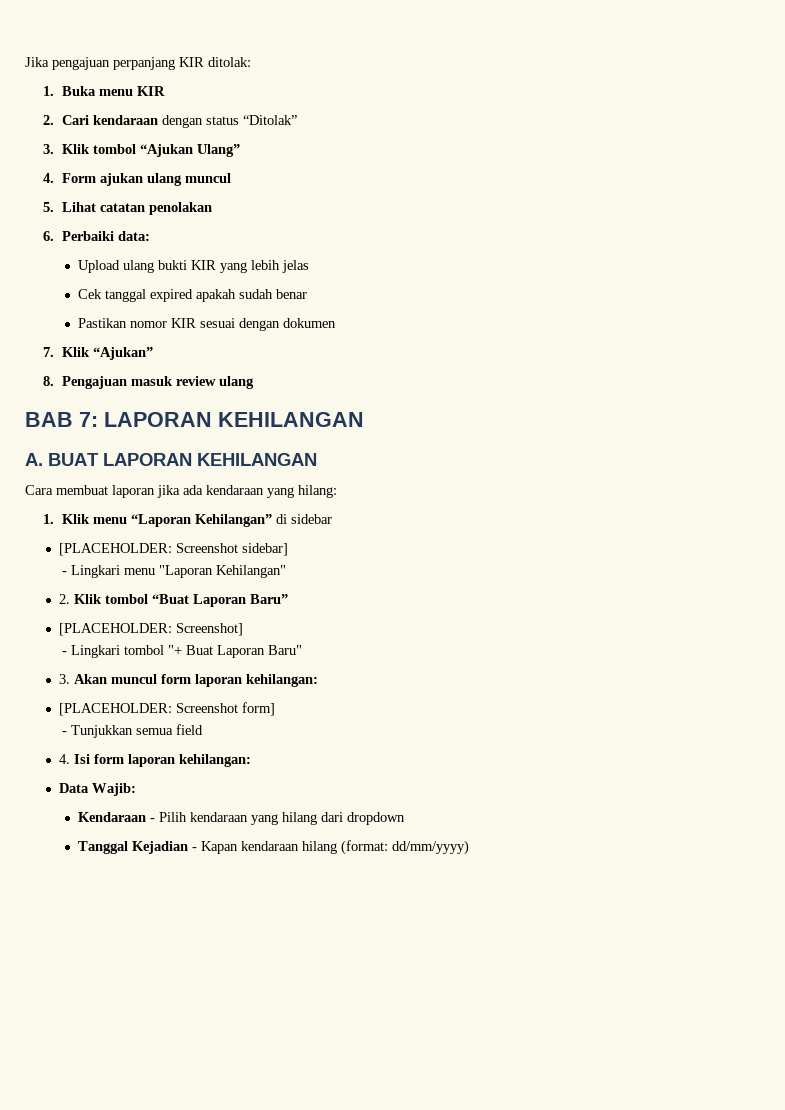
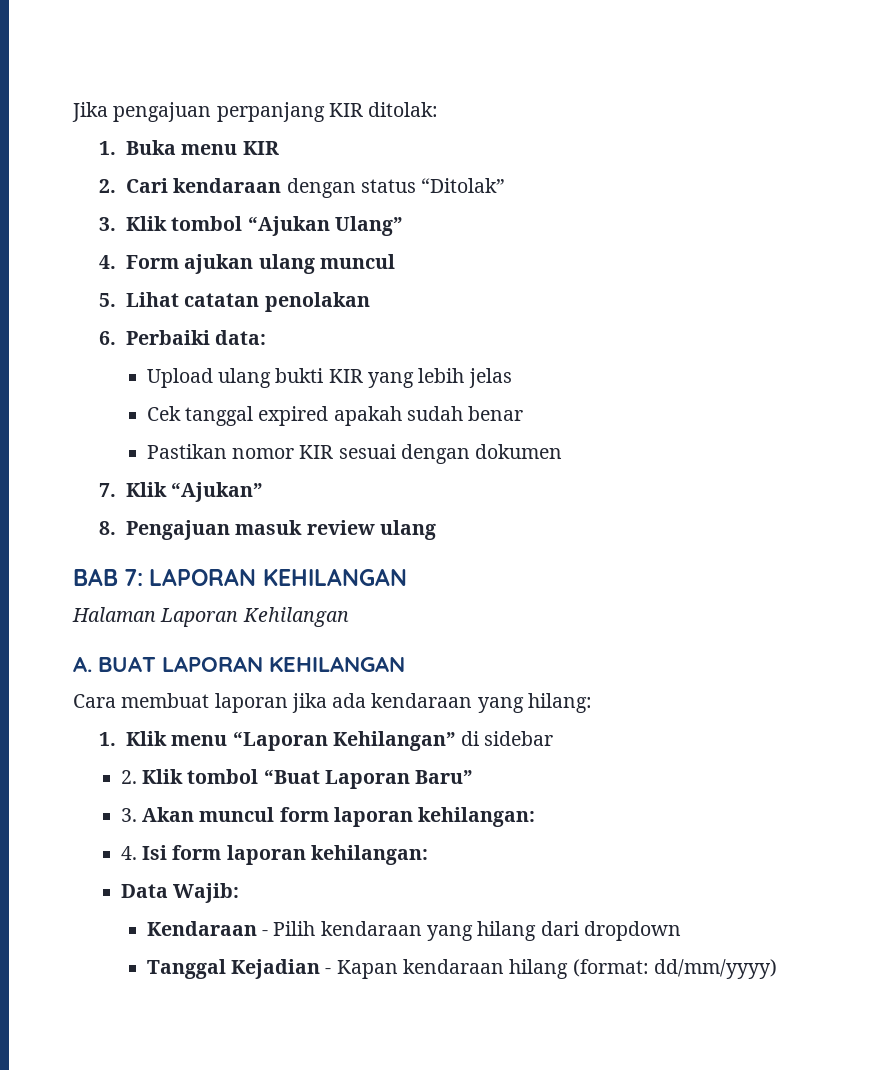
(364, 419) none -> [72,607,349,627] // Halaman Laporan Kehilangan
[59,543,289,556] [61,565,286,578] // [PLACEHOLDER: Screenshot sidebar] // - Lingkari menu "Laporan Kehilangan" -> (554, 738) none
[59,623,244,636] [61,645,302,658] // [PLACEHOLDER: Screenshot] // - Lingkari tombol "+ Buat Laporan Baru" -> (474, 777) none
[59,702,276,716] [61,724,203,738] // [PLACEHOLDER: Screenshot form] // - Tunjukkan semua field -> (536, 817) none

